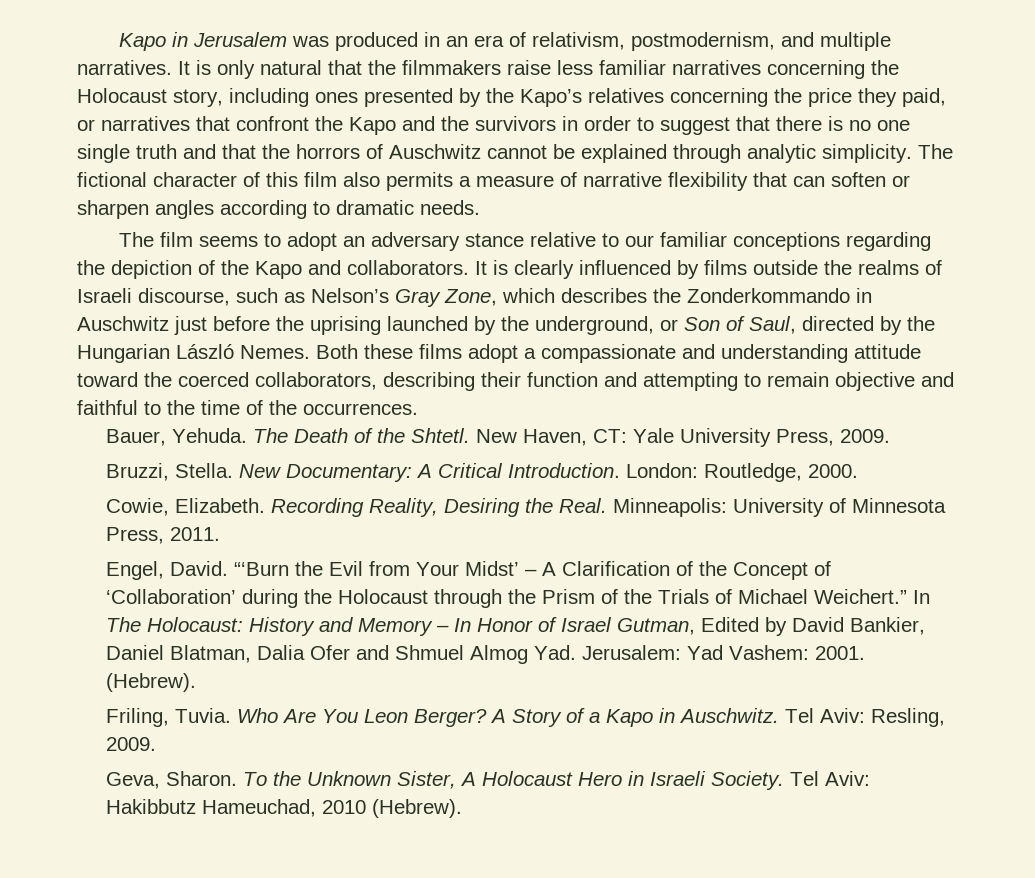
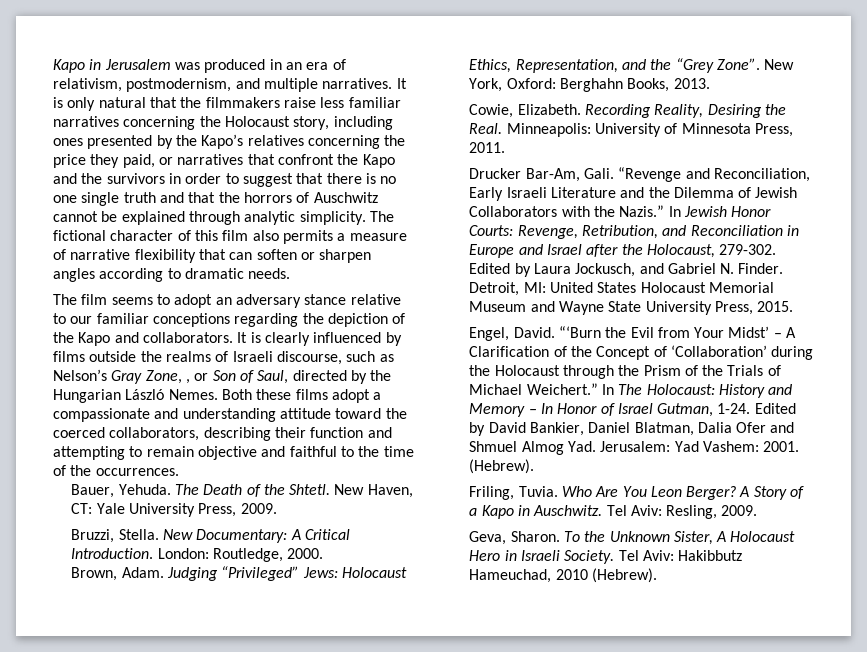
[502,288,872,303] [77,316,654,335] which describes the Zonderkommando in Auschwitz just before the uprising launched by the underground, -> [185,379,190,384] ,
(858, 471) none -> [71,566,407,581] [469,58,795,73] [469,78,710,92] // Brown, Adam. Judging “Privileged” Jews: Holocaust Ethics, Representation, and the “Grey Zone”. New York, Oxford: Berghahn Books, 2013.
(220, 534) none -> [469,167,810,182] [469,187,798,201] [469,205,772,217] [469,225,799,239] [469,244,777,258] [469,263,784,277] [469,282,774,296] [469,301,794,315] // Drucker Bar-Am, Gali. “Revenge and Reconciliation, Early Israeli Literature and the Dilemma of Jewish Collaborators with the Nazis.” In Jewish Honor Courts: Revenge, Retribution, and Reconciliation in Europe and Israel after the Holocaust, 279-302. Edited by Laura Jockusch, and Gabriel N. Finder. Detroit, MI: United States Holocaust Memorial Museum and Wayne State University Press, 2015.
(695, 626) none -> [717,403,751,414] 1-24.

